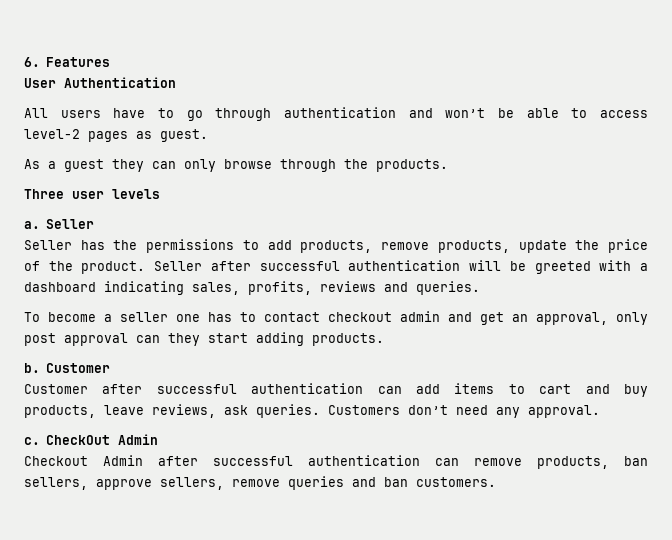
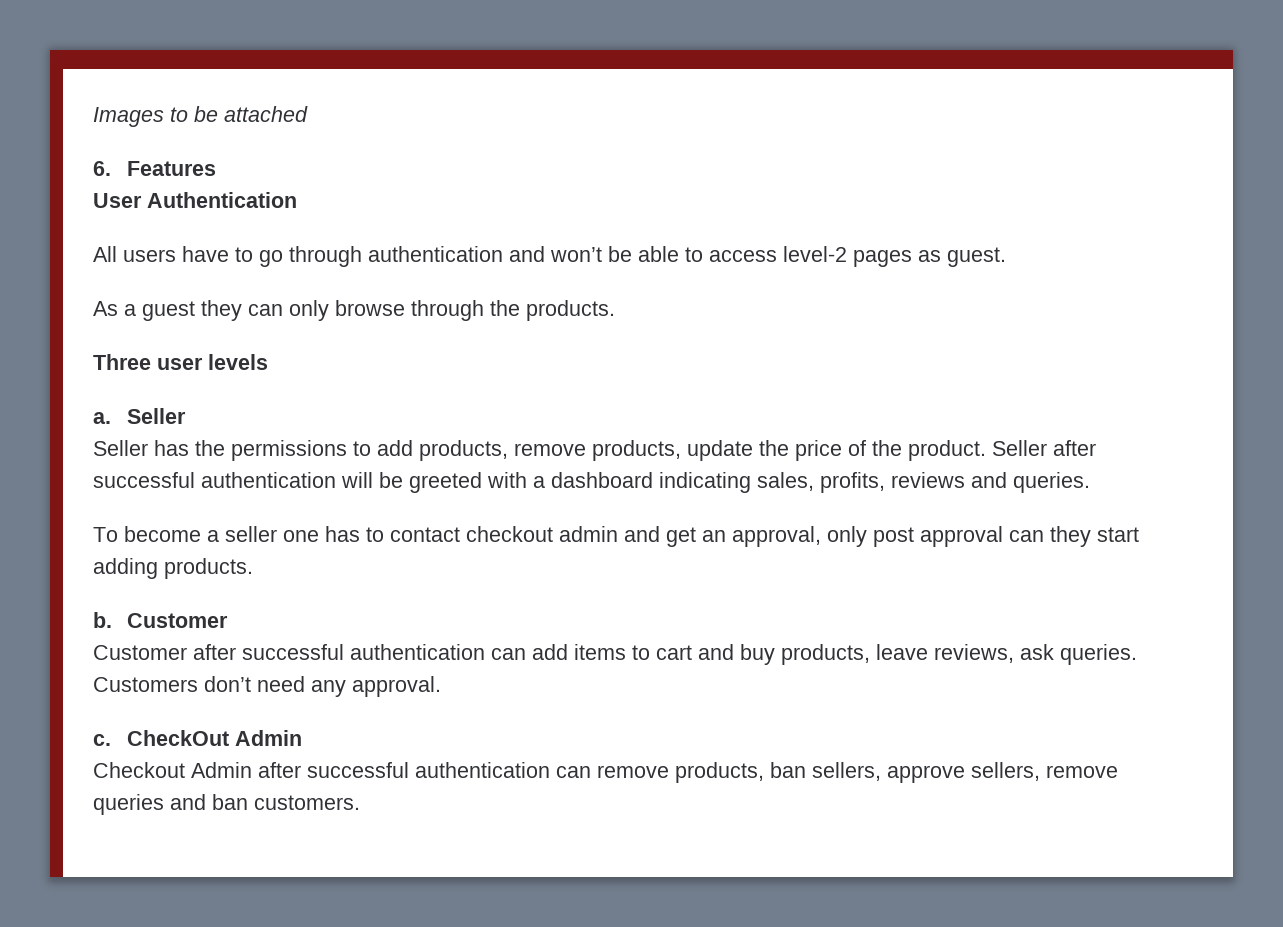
(24, 62) none -> [93,106,308,127] Images to be attached //

